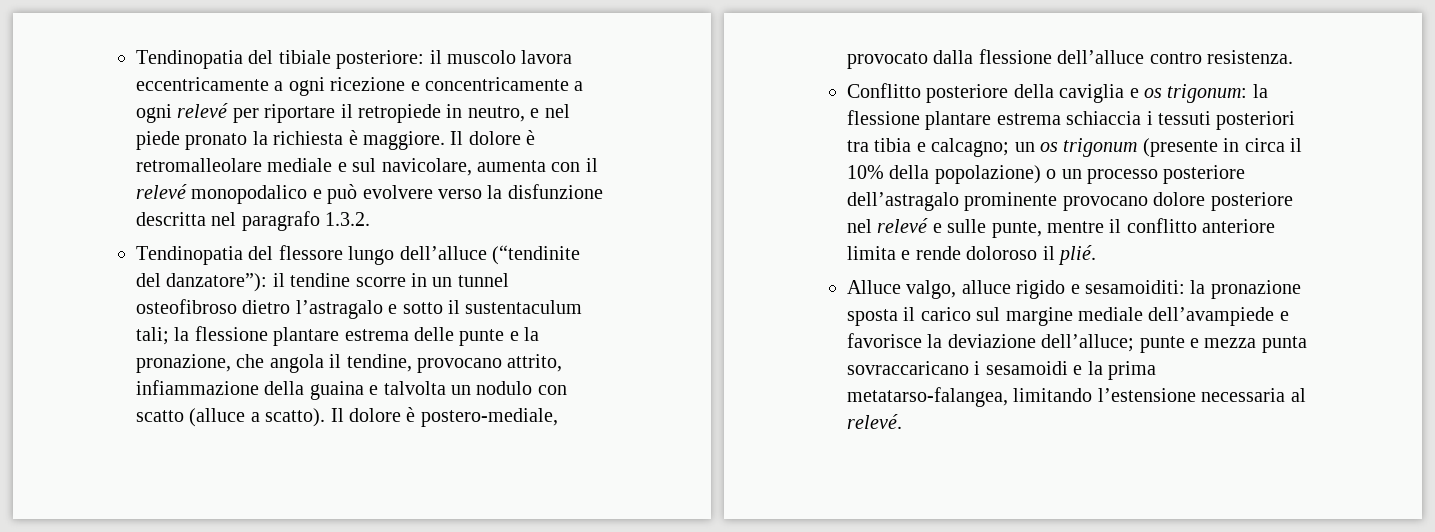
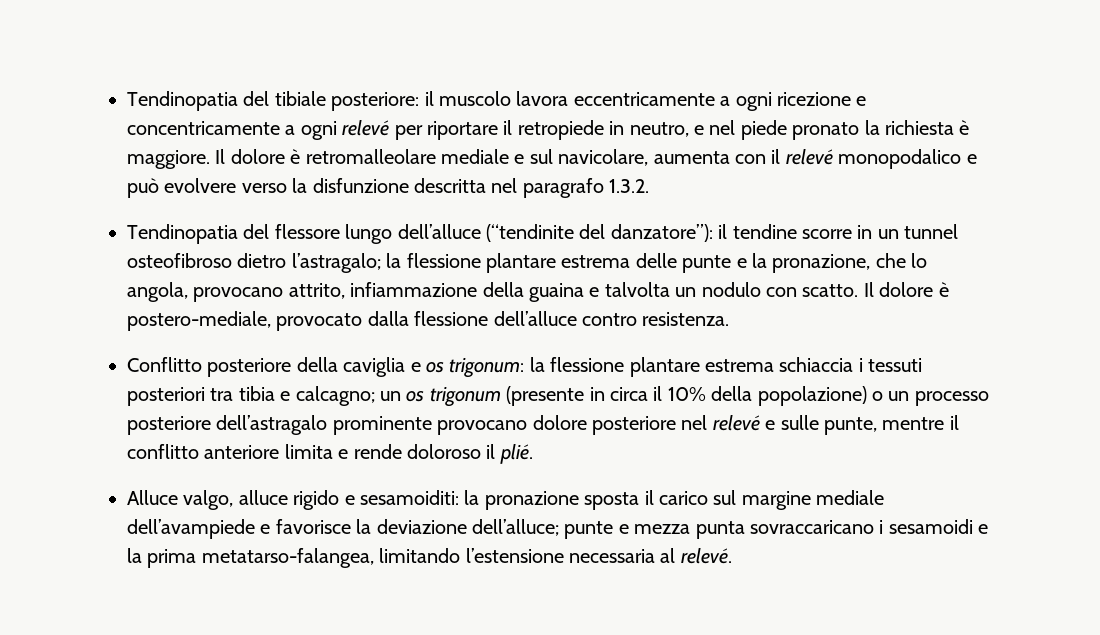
[295,300,583,319] [136,327,169,345] l’astragalo e sotto il sustentaculum tali; -> [291,253,381,273] l’astragalo;
[269,354,412,373] angola il tendine, -> [911,253,928,268] [127,282,188,302] lo angola,
[136,408,326,427] scatto (alluce a scatto). -> [802,284,859,297] scatto.

